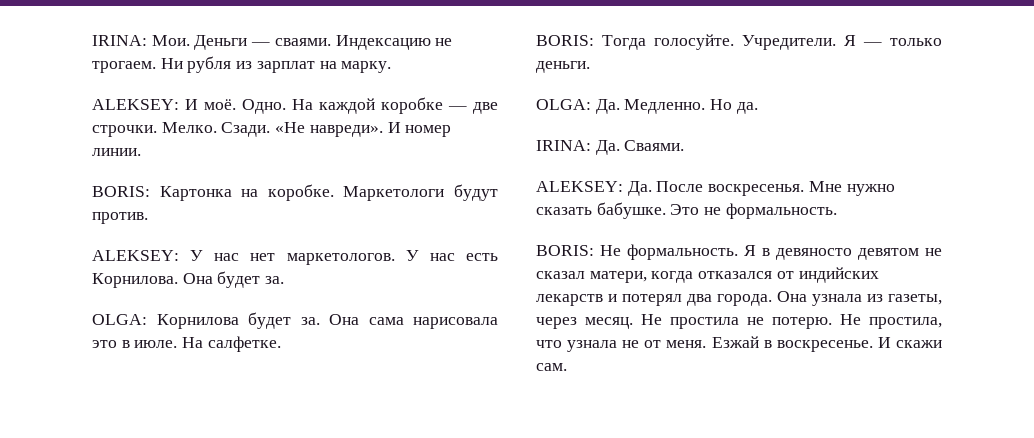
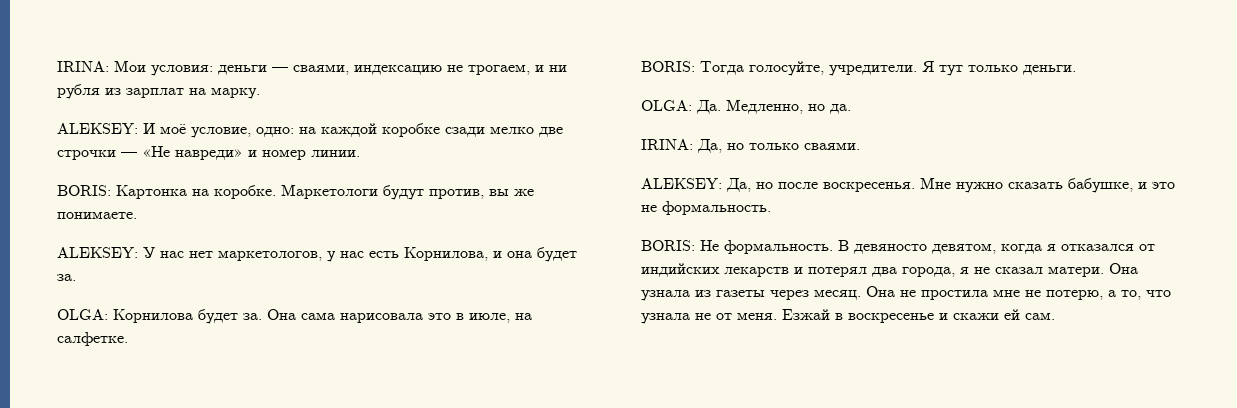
[92,35,453,50] [92,58,183,73] IRINA: Мои. Деньги — сваями. Индексацию не трогаем. Ни -> [57,60,567,76] IRINA: Мои условия: деньги — сваями, индексацию не трогаем, и ни
[204,97,498,114] [92,122,401,137] моё. Одно. На каждой коробке — две строчки. Мелко. Сзади. «Не навреди». И -> [160,123,563,138] [57,146,257,160] моё условие, одно: на каждой коробке сзади мелко две строчки — «Не навреди» и
[92,212,148,224] против. -> [429,189,534,199] [57,211,137,219] против, вы же понимаете.
[286,250,499,265] [92,273,213,288] маркетологов. У нас есть Корнилова. Она -> [218,247,532,262] маркетологов, у нас есть Корнилова, и она
[134,337,204,348] июле. На -> [469,313,532,323] июле, на
[654,34,882,50] голосуйте. Учредители. Я — -> [749,61,963,76] голосуйте, учредители. Я тут
[624,99,733,114] Медленно. Но -> [726,99,825,114] Медленно, но
[595,140,685,155] [536,181,704,196] Да. Сваями. // ALEKSEY: Да. После -> [697,139,860,153] [641,178,818,192] Да, но только сваями. // ALEKSEY: Да, но после
[596,202,700,219] бабушке. Это -> [1068,178,1175,193] бабушке, и это
[744,245,942,260] [536,271,694,283] Я в девяносто девятом не сказал матери, когда -> [838,240,1056,254] В девяносто девятом, когда я
[717,294,772,306] города. -> [902,266,1104,277] города, я не сказал матери.
[888,294,942,305] газеты, -> [716,290,765,297] газеты
[641,314,942,329] Не простила не потерю. Не простила, -> [866,286,1141,300] Она не простила мне не потерю, а то,
[776,337,942,352] воскресенье. И скажи -> [848,309,1020,323] воскресенье и скажи ей

